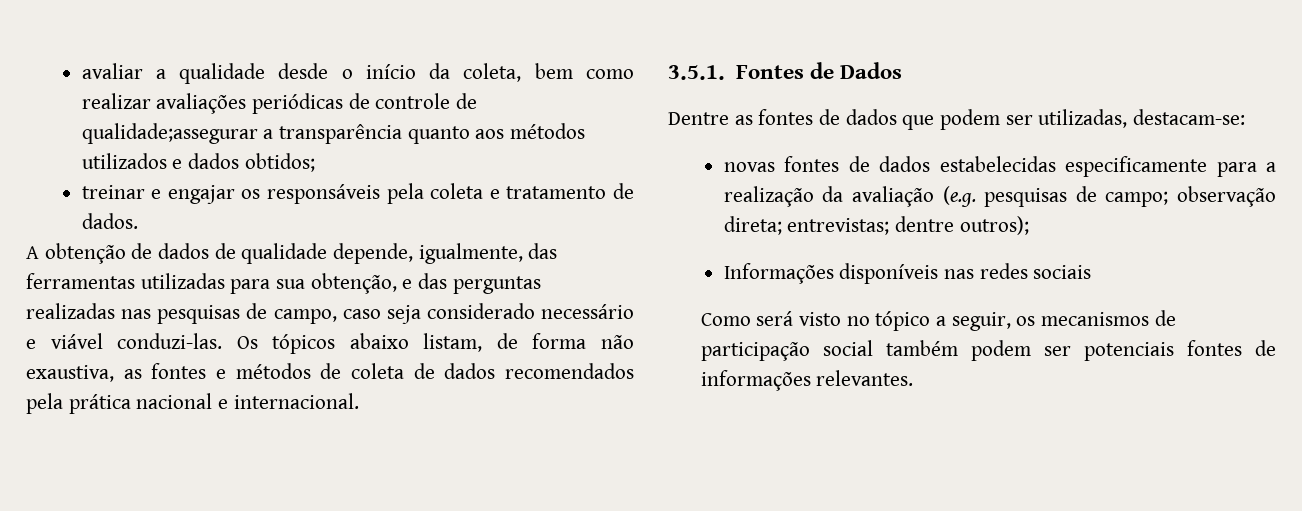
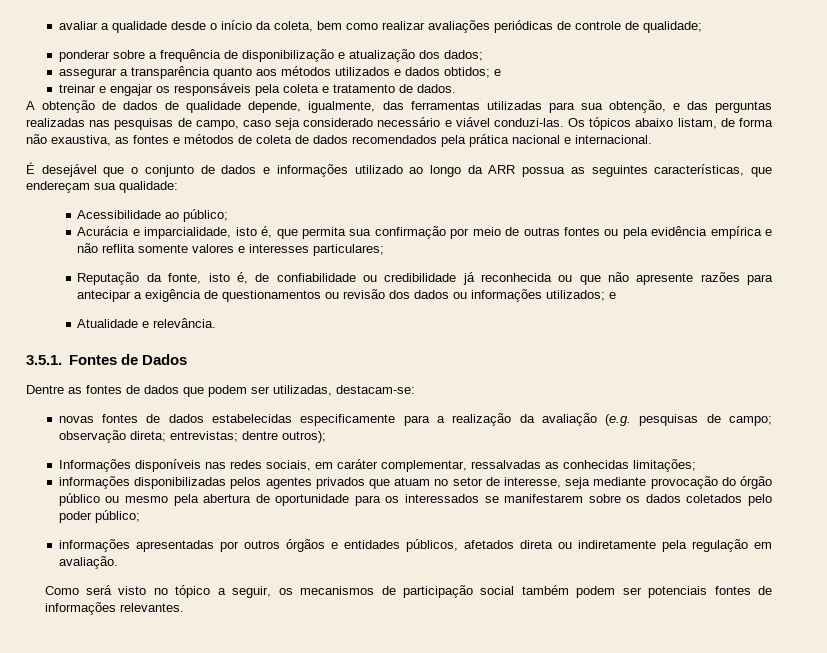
[81,123,258,144] qualidade;assegurar -> [642,21,702,33] [58,49,483,62] [58,68,117,79] qualidade; // ponderar sobre a frequência de disponibilização e atualização dos dados; // assegurar
(315, 162) none -> [493,69,501,76] e
(359, 401) none -> [26,162,772,177] [26,181,178,193] [77,209,229,222] [77,226,772,239] [77,243,385,256] [77,272,774,285] [77,289,617,302] [77,318,217,328] // É desejável que o conjunto de dados e informações utilizado ao longo da ARR possua as seguintes características, que endereçam sua qualidade: // Acessibilidade ao público; // Acurácia e imparcialidade, isto é, que permita sua confirmação por meio de outras fontes ou pela evidência empírica e não reflita somente valores e interesses particulares; // Reputação da fonte, isto é, de confiabilidade ou credibilidade já reconhecida ou que não apresente razões para antecipar a exigência de questionamentos ou revisão dos dados ou informações utilizados; e // Atualidade e relevância.
[1033,265,1092,279] sociais -> [265,459,696,472] [58,476,773,489] [58,493,773,506] [58,510,140,523] [58,539,772,552] [58,556,118,569] sociais, em caráter complementar, ressalvadas as conhecidas limitações; // informações disponibilizadas pelos agentes privados que atuam no setor de interesse, seja mediante provocação do órgão público ou mesmo pela abertura de oportunidade para os interessados se manifestarem sobre os dados coletados pelo poder público; // informações apresentadas por outros órgãos e entidades públicos, afetados direta ou indiretamente pela regulação em avaliação.

